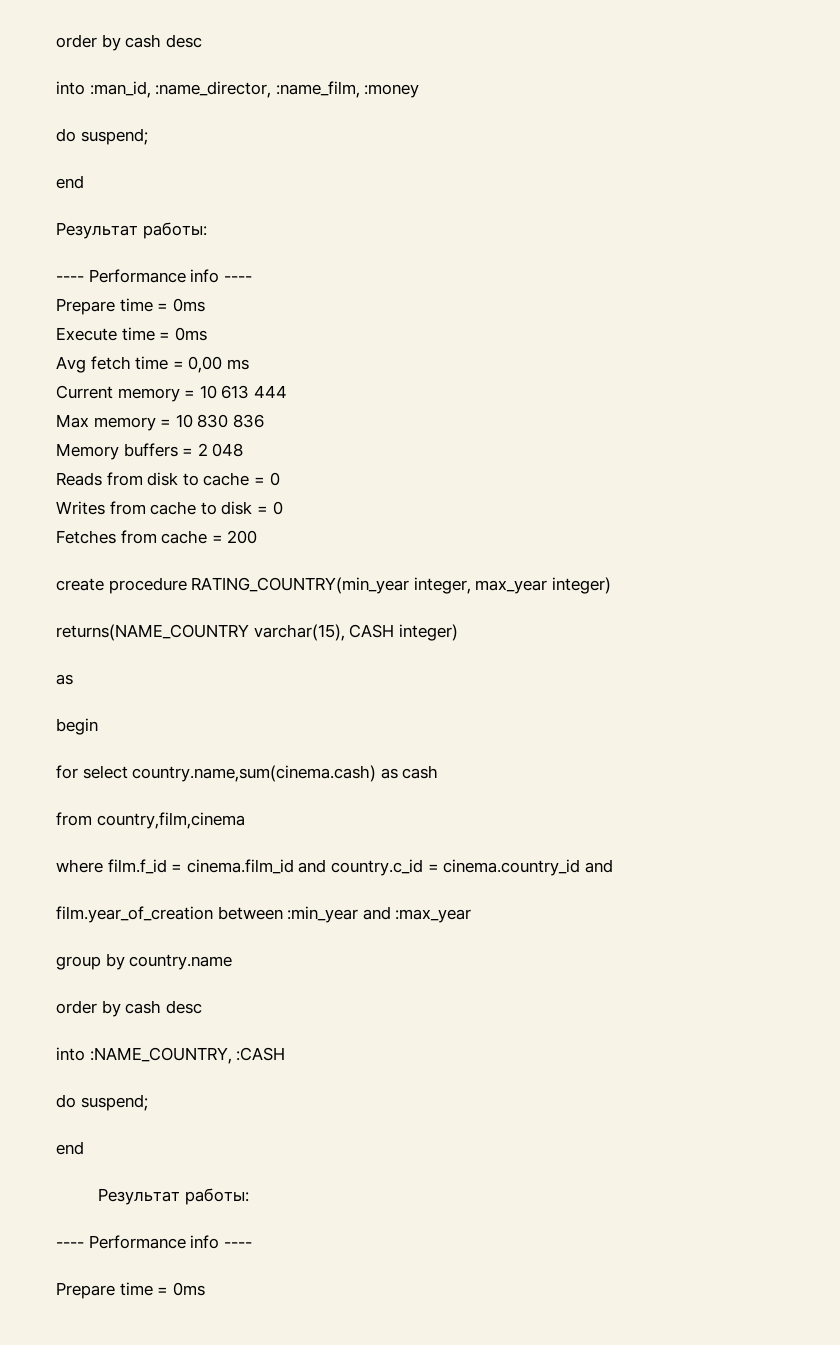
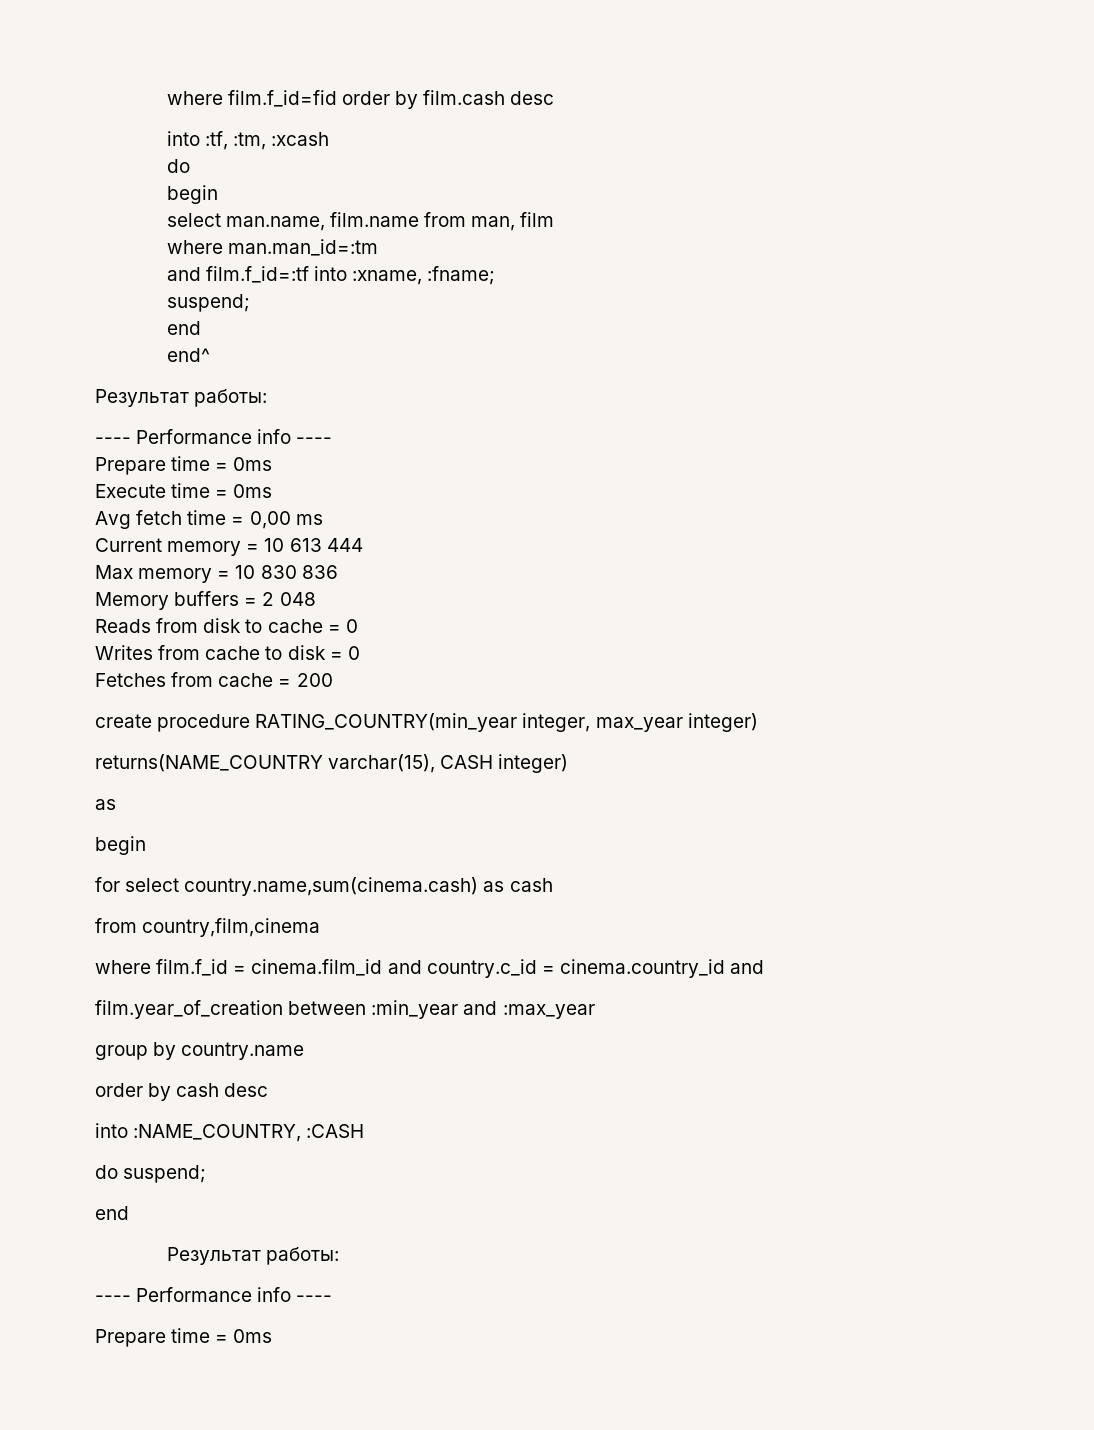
[56,34,202,51] [56,81,420,98] [56,128,148,145] [56,175,84,189] order by cash desc // into :man_id, :name_director, :name_film, :money // do suspend; // end -> [166,90,555,109] [166,131,329,150] [166,159,190,173] [166,185,218,204] [166,212,555,231] [166,239,378,256] [166,266,496,285] [166,294,250,312] [166,321,201,335] [166,348,210,362] where film.f_id=fid order by film.cash desc // into :tf, :tm, :xcash // do // begin // select man.name, film.name from man, film // where man.man_id=:tm // and film.f_id=:tf into :xname, :fname; // suspend; // end // end^

